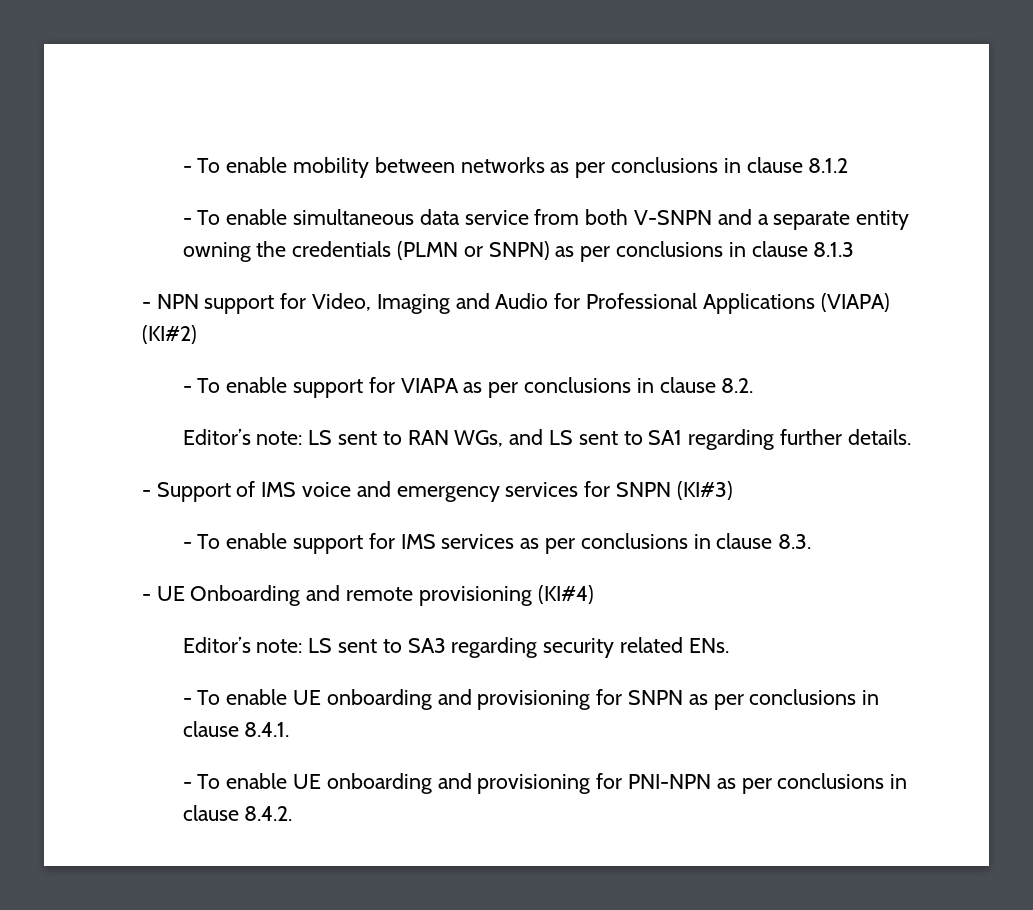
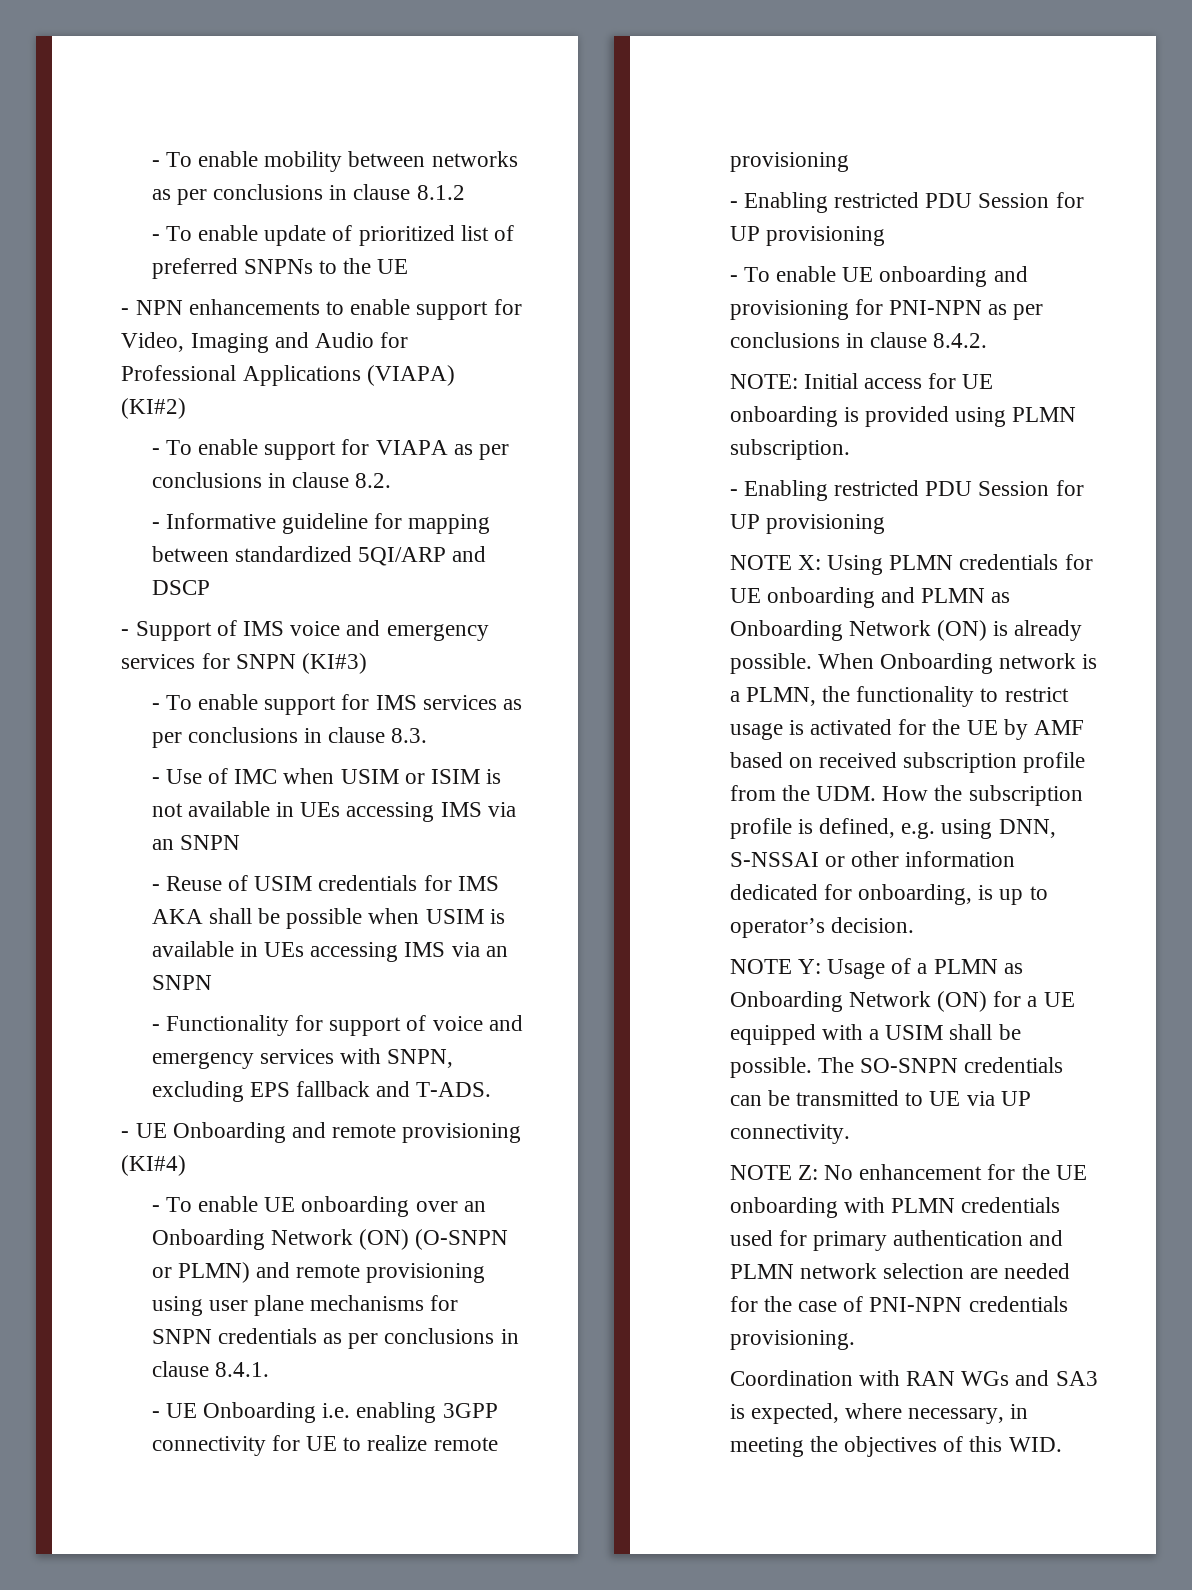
[293,209,910,230] [182,241,855,262] simultaneous data service from both V-SNPN and a separate entity owning the credentials (PLMN or SNPN) as per conclusions in clause 8.1.3 -> [264,225,515,246] [151,258,409,279] update of prioritized list of preferred SNPNs to the UE
(199, 301) none -> [188,299,411,315] enhancements to enable
[182,429,911,450] Editor’s note: LS sent to RAN WGs, and LS sent to SA1 regarding further details. -> [151,513,491,534] [151,546,487,566] [151,580,210,595] - Informative guideline for mapping between standardized 5QI/ARP and DSCP
(812, 541) none -> [151,768,502,784] [151,801,516,822] [151,835,240,850] [151,875,499,891] [151,908,505,929] [151,941,508,962] [151,975,212,990] [151,1015,523,1036] [151,1048,454,1069] [151,1081,492,1102] // - Use of IMC when USIM or ISIM is not available in UEs accessing IMS via an SNPN // - Reuse of USIM credentials for IMS AKA shall be possible when USIM is available in UEs accessing IMS via an SNPN // - Functionality for support of voice and emergency services with SNPN, excluding EPS fallback and T-ADS.
[182,637,729,658] [182,689,684,710] // Editor’s note: LS sent to SA3 regarding security related ENs. // - To enable UE onboarding and provisioning for SNPN -> [151,1196,486,1217] [151,1229,509,1250] [151,1262,486,1283] [151,1295,459,1316] [151,1328,317,1344] // - To enable UE onboarding over an Onboarding Network (ON) (O-SNPN or PLMN) and remote provisioning using user plane mechanisms for SNPN credentials
(290, 729) none -> [151,1402,498,1423] [151,1435,498,1456] [729,152,849,172] [729,192,1084,213] [729,226,885,246] // - UE Onboarding i.e. enabling 3GPP connectivity for UE to realize remote provisioning // - Enabling restricted PDU Session for UP provisioning
(293, 813) none -> [729,373,994,389] [729,406,1077,427] [729,439,850,460] [729,480,1084,501] [729,514,885,534] [729,554,1093,575] [729,587,1011,608] [729,620,1083,641] [729,653,1098,674] [729,686,1069,707] [729,719,1085,740] [729,752,1086,773] [729,785,1083,806] [729,818,1056,839] [729,851,1016,867] [729,884,1048,905] [729,917,914,938] [729,958,1023,979] [729,991,1075,1012] [729,1024,1021,1045] [729,1057,1064,1078] [729,1090,1031,1106] [729,1124,850,1144] [729,1164,1087,1180] [729,1197,1061,1218] [729,1230,1064,1251] [729,1263,1071,1279] [729,1296,1068,1312] [729,1330,855,1350] [729,1370,1098,1386] [729,1403,1029,1424] [729,1436,1062,1457] // NOTE: Initial access for UE onboarding is provided using PLMN subscription. // - Enabling restricted PDU Session for UP provisioning // NOTE X: Using PLMN credentials for UE onboarding and PLMN as Onboarding Network (ON) is already possible. When Onboarding network is a PLMN, the functionality to restrict usage is activated for the UE by AMF based on received subscription profile from the UDM. How the subscription profile is defined, e.g. using DNN, S-NSSAI or other information dedicated for onboarding, is up to operator’s decision. // NOTE Y: Usage of a PLMN as Onboarding Network (ON) for a UE equipped with a USIM shall be possible. The SO-SNPN credentials can be transmitted to UE via UP connectivity. // NOTE Z: No enhancement for the UE onboarding with PLMN credentials used for primary authentication and PLMN network selection are needed for the case of PNI-NPN credentials provisioning. // Coordination with RAN WGs and SA3 is expected, where necessary, in meeting the objectives of this WID.

